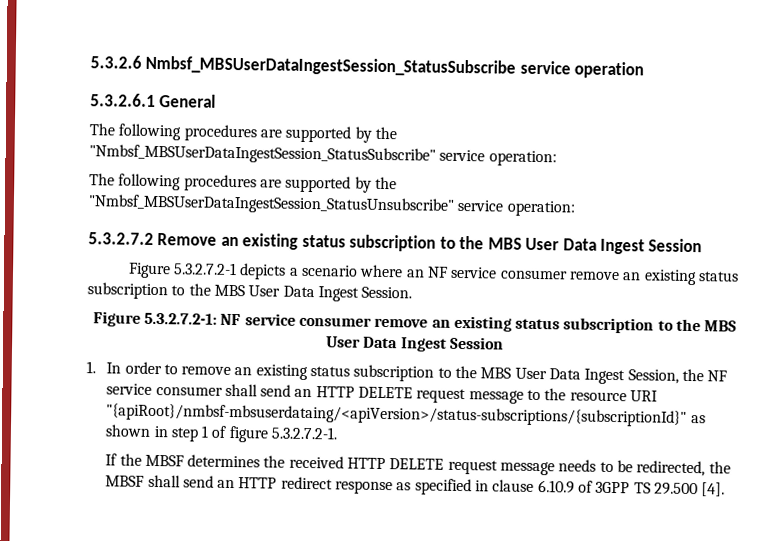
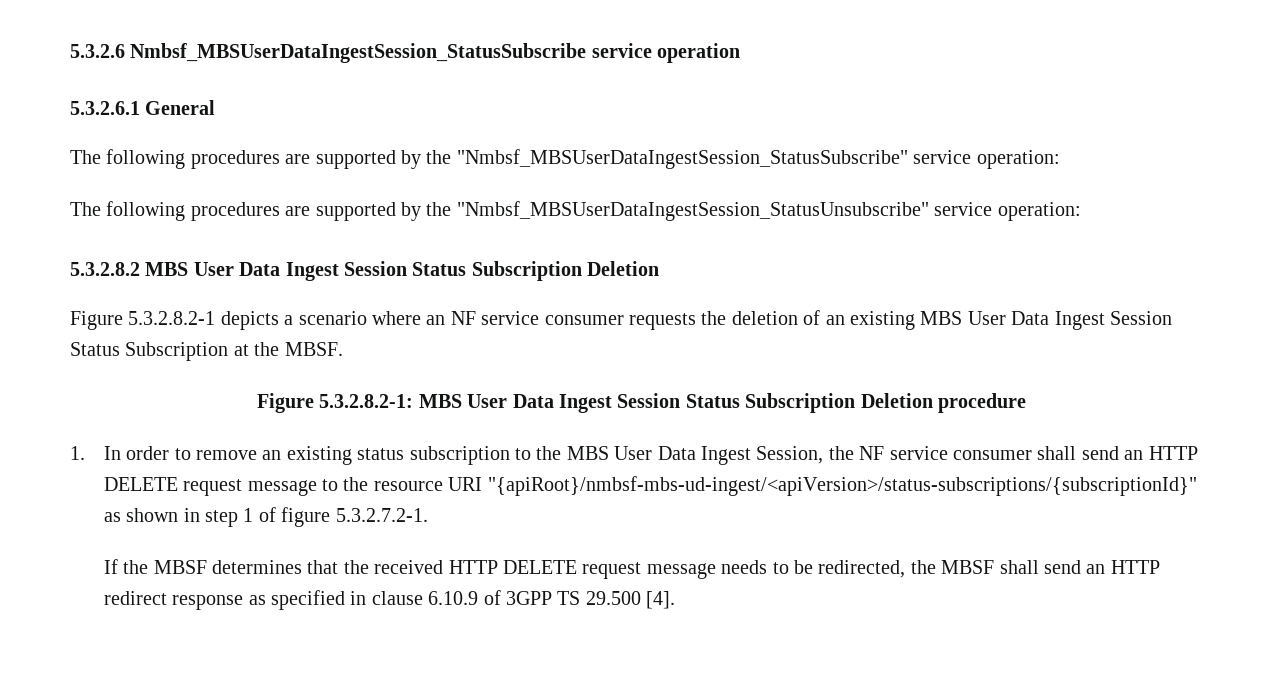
[88,232,703,255] [127,262,238,279] 5.3.2.7.2 Remove an existing status subscription to the MBS User Data Ingest Session // Figure 5.3.2.7.2-1 -> [70,261,660,281] [70,311,216,330] 5.3.2.8.2 MBS User Data Ingest Session Status Subscription Deletion // Figure 5.3.2.8.2-1
[568,269,739,286] [87,282,413,302] [92,311,738,334] [326,336,504,352] remove an existing status subscription to the MBS User Data Ingest Session. // Figure 5.3.2.7.2-1: NF service consumer remove an existing status subscription to the MBS User Data Ingest Session -> [628,310,1172,330] [70,342,343,361] [257,393,1026,413] requests the deletion of an existing MBS User Data Ingest Session Status Subscription at the MBSF. // Figure 5.3.2.8.2-1: MBS User Data Ingest Session Status Subscription Deletion procedure
[106,403,688,427] "{apiRoot}/nmbsf-mbsuserdataing/<apiVersion>/status-subscriptions/{subscriptionId}" -> [487,476,1197,496] "{apiRoot}/nmbsf-mbs-ud-ingest/<apiVersion>/status-subscriptions/{subscriptionId}"
(261, 461) none -> [307,560,339,574] that

